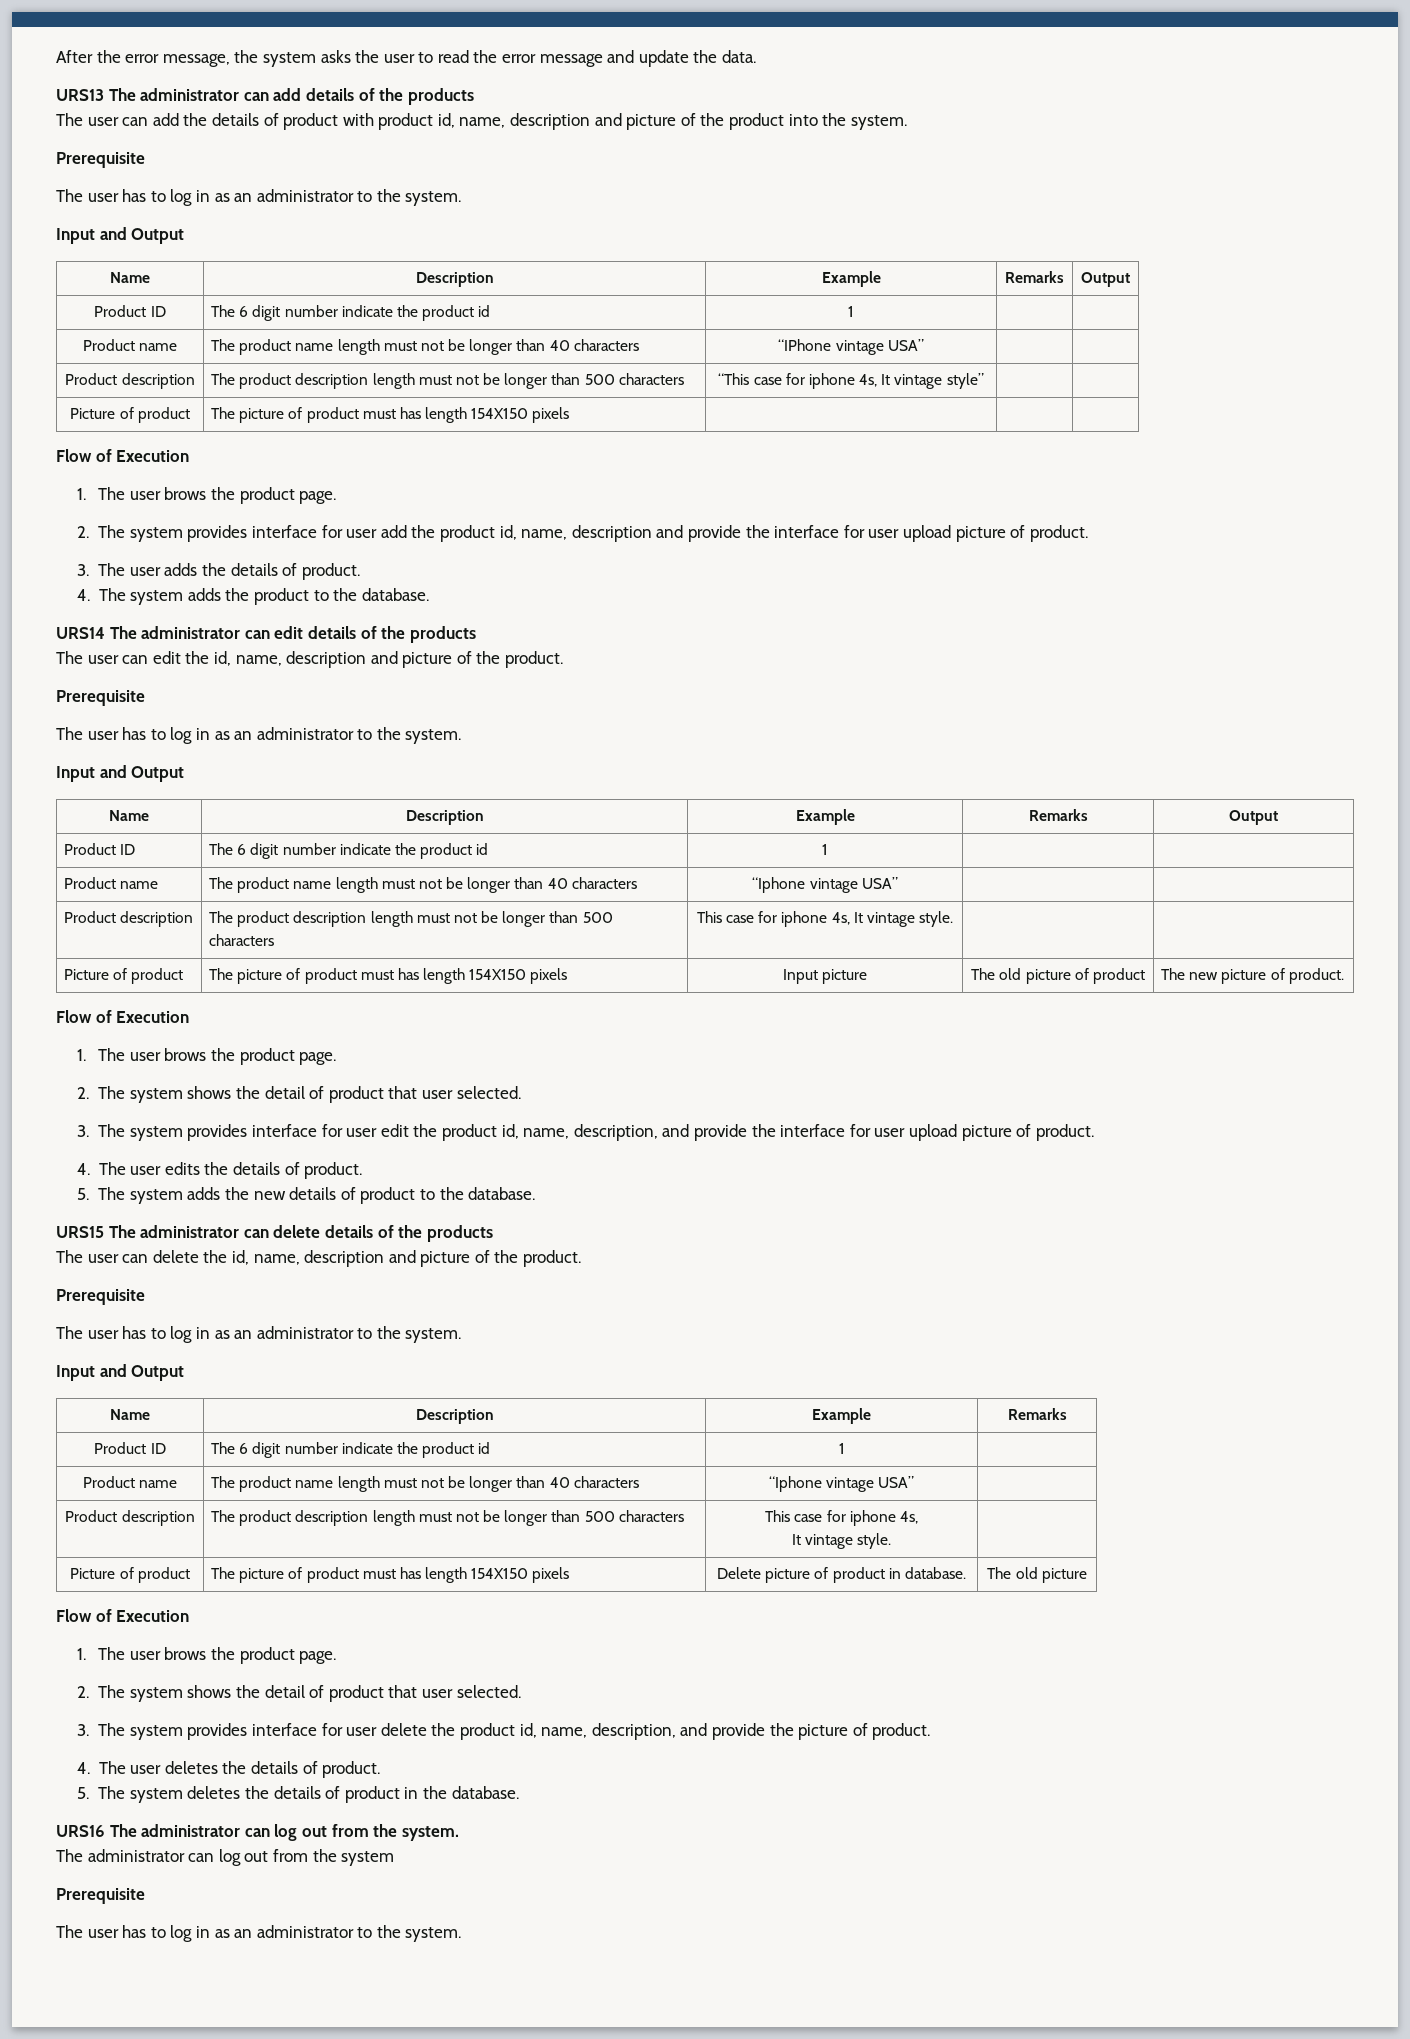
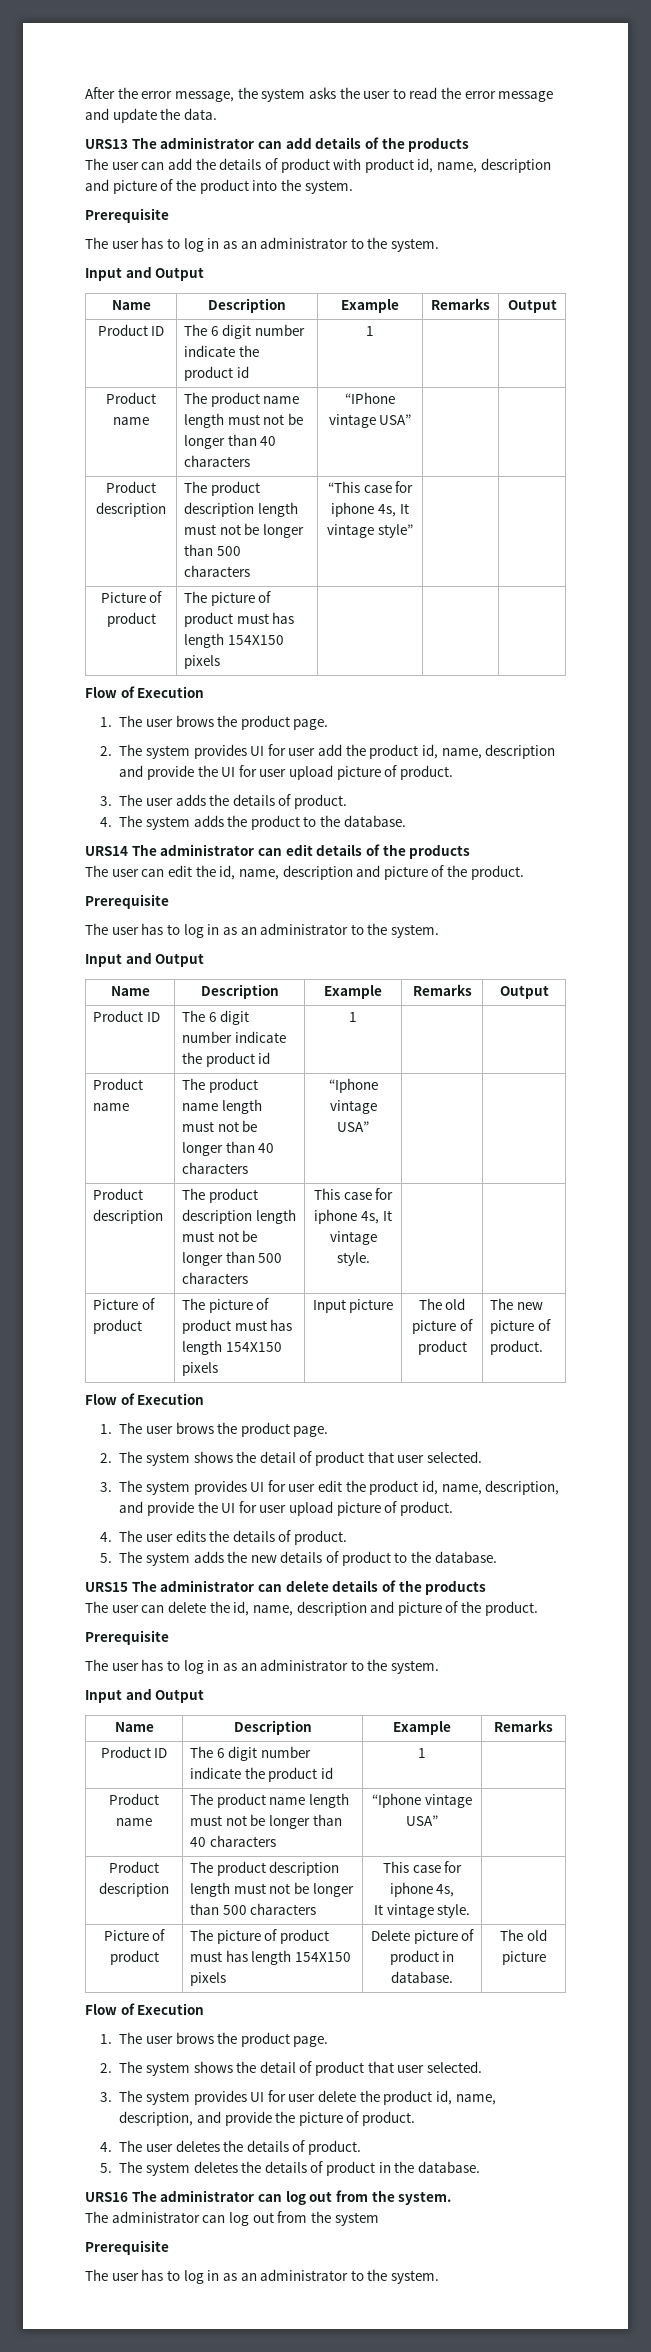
[252,525,318,538] interface -> [250,746,265,756] UI
[774,525,840,538] interface -> [221,767,236,777] UI
[252,1124,318,1137] interface -> [250,1482,265,1492] UI
[780,1124,846,1137] interface -> [221,1503,236,1513] UI
[252,1723,318,1736] interface -> [250,2092,265,2102] UI

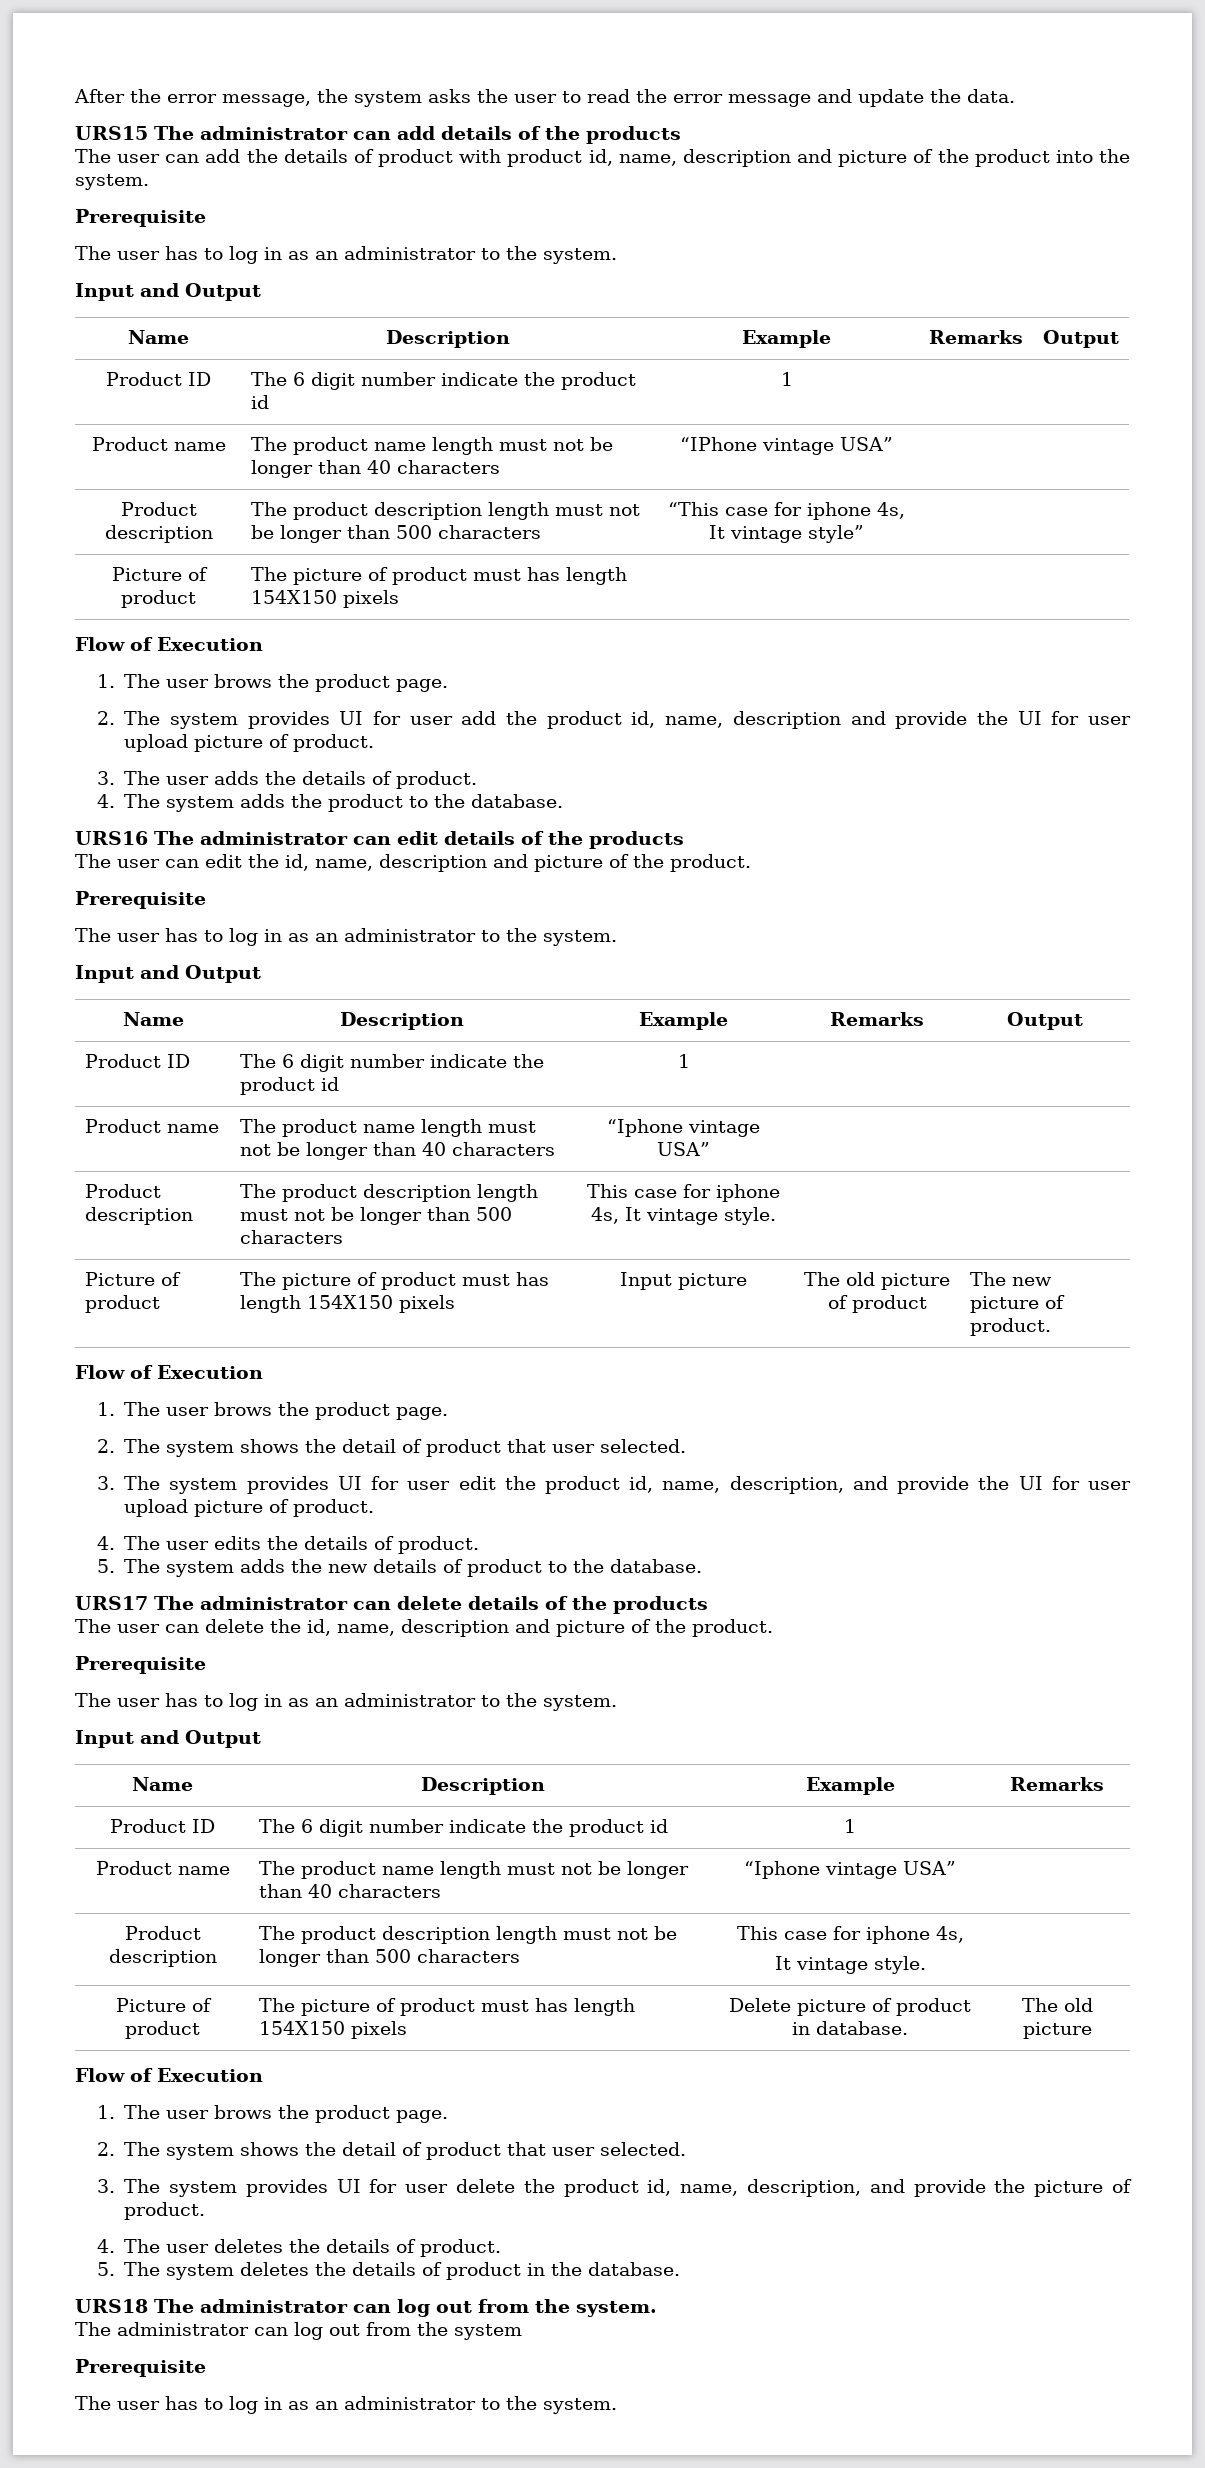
[85,139,128,149] URS13 -> [75,126,148,140] URS15
[85,846,128,856] URS14 -> [75,831,148,845] URS16
[85,1582,128,1592] URS15 -> [75,1596,148,1610] URS17
[85,2192,128,2202] URS16 -> [75,2299,148,2313] URS18

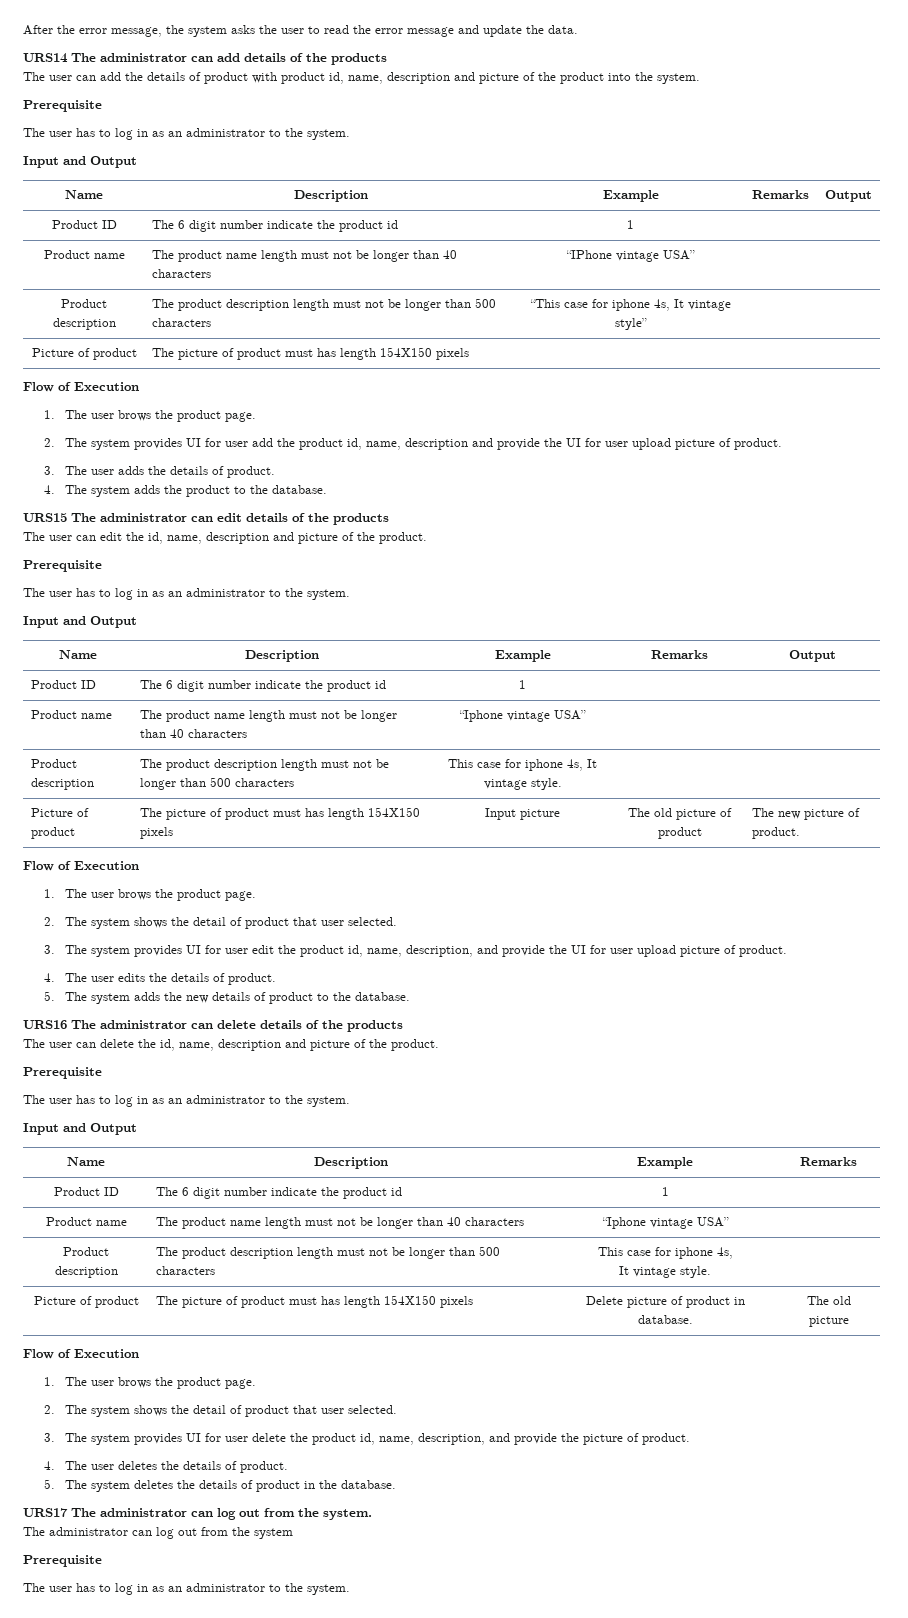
[75,126,148,140] URS15 -> [23,53,68,63] URS14
[75,831,148,845] URS16 -> [23,513,67,522] URS15
[75,1596,148,1610] URS17 -> [23,1020,67,1029] URS16
[75,2299,148,2313] URS18 -> [23,1508,68,1517] URS17

